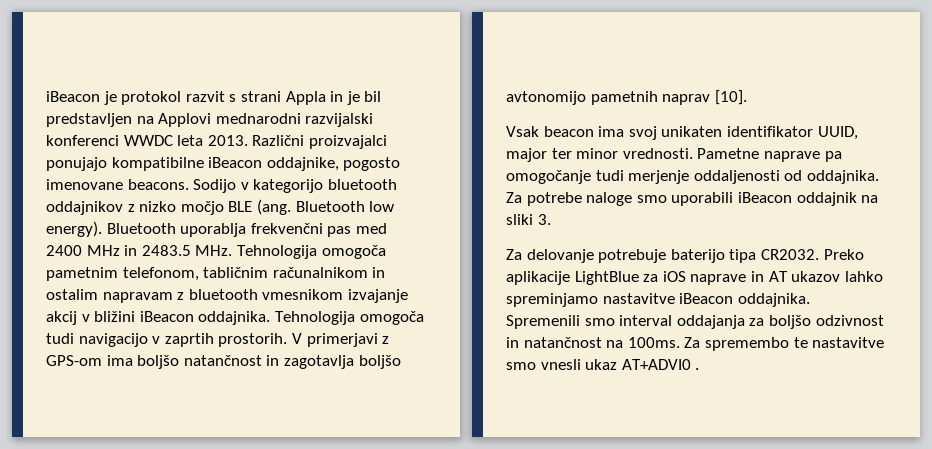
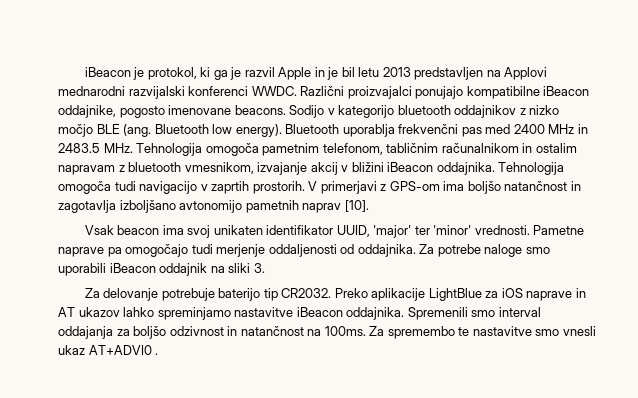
[121,91,326,105] protokol razvit s strani Appla -> [147,67,312,80] protokol, ki ga je razvil Apple
(382, 96) none -> [358,67,411,77] letu 2013
[123,135,248,146] WWDC leta 2013. -> [251,86,297,96] WWDC.
[262,289,344,300] vmesnikom -> [184,162,254,174] vmesnikom,
[358,355,401,369] boljšo -> [119,200,176,213] izboljšano
[506,148,619,162] major ter minor -> [373,225,472,238] 'major' ter 'minor'
[506,170,591,184] omogočanje -> [125,244,189,257] omogočajo
[729,249,757,263] tipa -> [263,288,278,301] tip

